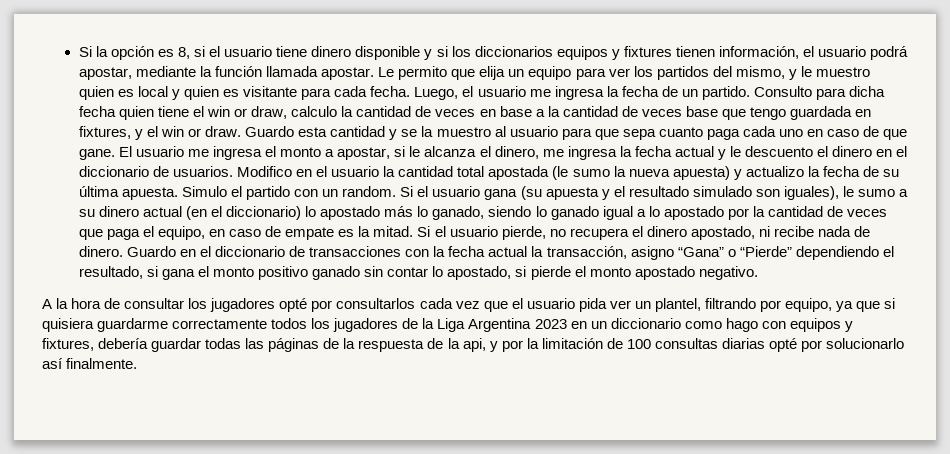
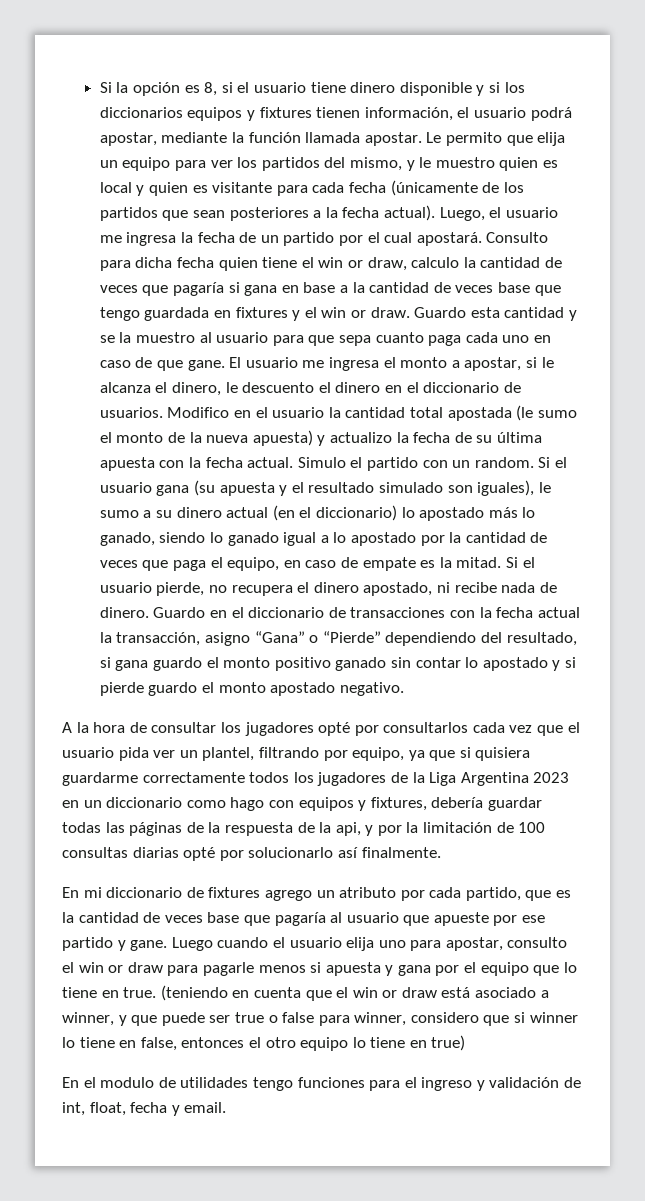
[370,86,411,97] fecha. -> [349,180,524,196] [99,205,436,221] fecha (únicamente de los partidos que sean posteriores a la fecha actual).
[701,86,750,100] partido. -> [283,232,482,246] partido por el cual apostará.
(476, 113) none -> [142,282,278,296] que pagaría si gana
[78,126,131,139] fixtures, -> [235,307,288,318] fixtures
[542,146,726,160] me ingresa la fecha actual y -> (222, 389) none
(610, 173) none -> [99,432,186,443] el monto de
[121,187,178,200] apuesta. -> [99,457,294,471] apuesta con la fecha actual.
[882,246,894,257] el -> [481,632,503,643] del
(196, 274) none -> [153,657,203,671] guardo
[447,266,512,280] apostado, -> [482,657,561,671] apostado y
(571, 273) none -> [148,682,198,696] guardo
(138, 363) none -> [62,887,572,901] [62,912,546,926] [62,937,568,951] [62,962,577,976] [62,985,549,1001] [62,1012,578,1026] [62,1035,466,1051] [62,1077,582,1091] [62,1102,227,1116] // En mi diccionario de fixtures agrego un atributo por cada partido, que es la cantidad de veces base que pagaría al usuario que apueste por ese partido y gane. Luego cuando el usuario elija uno para apostar, consulto el win or draw para pagarle menos si apuesta y gana por el equipo que lo tiene en true. (teniendo en cuenta que el win or draw está asociado a winner, y que puede ser true o false para winner, considero que si winner lo tiene en false, entonces el otro equipo lo tiene en true) // En el modulo de utilidades tengo funciones para el ingreso y validación de int, float, fecha y email.

